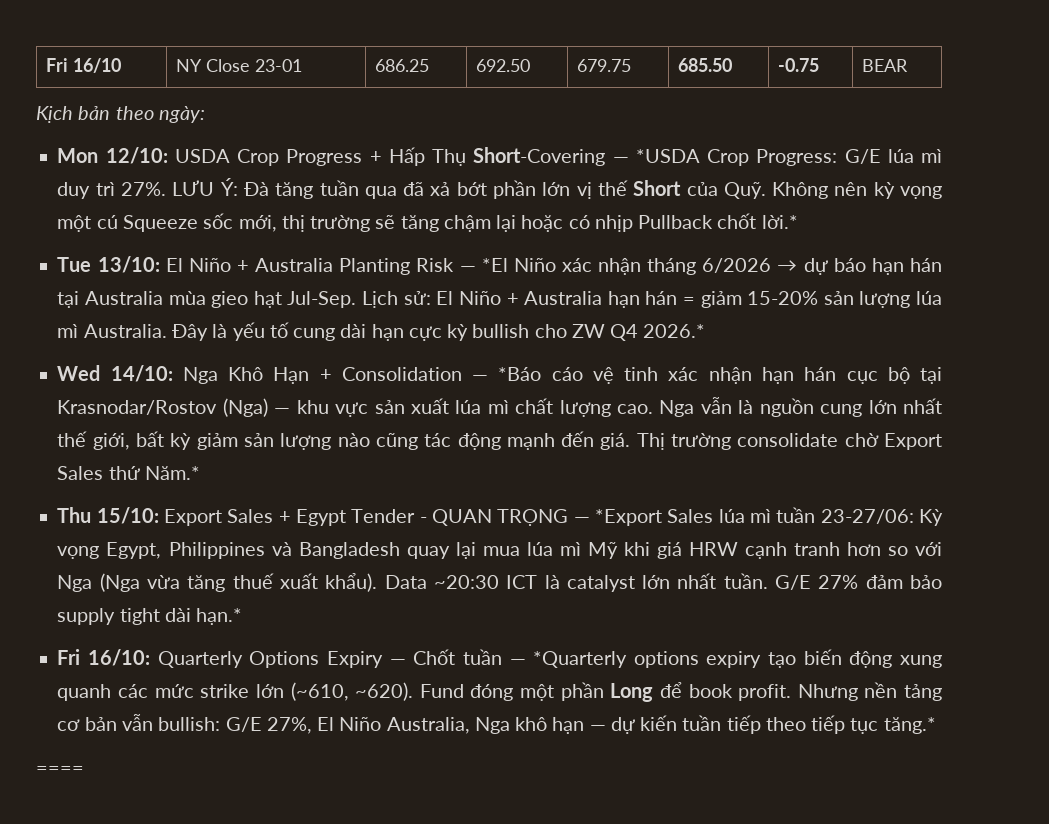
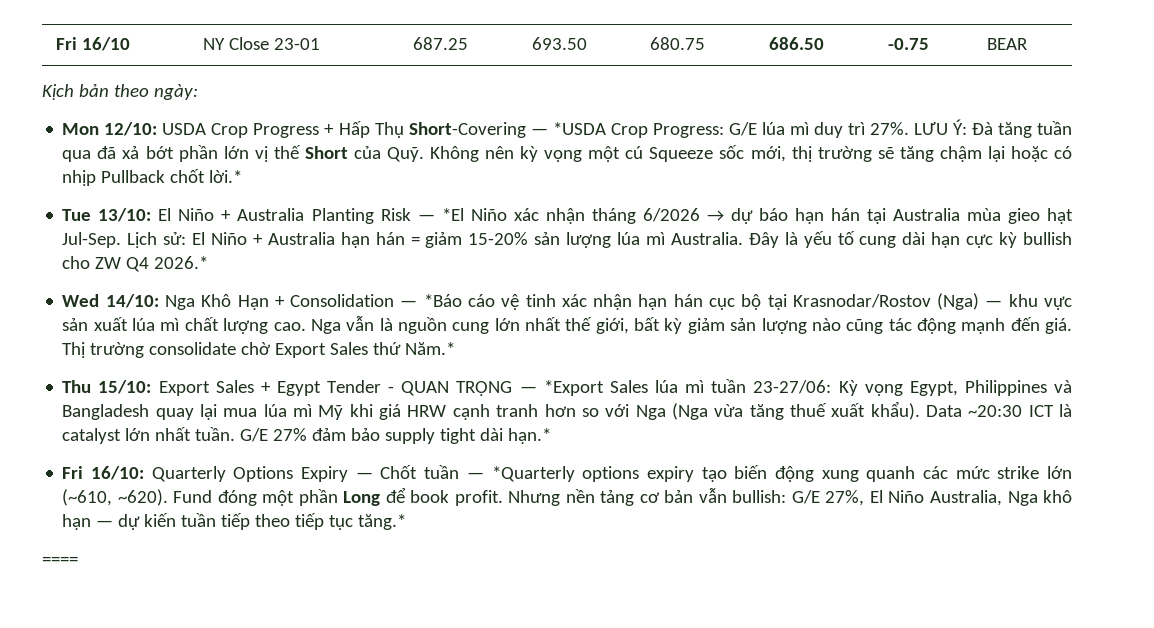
[375,59,430,72] [476,59,531,72] [577,59,632,72] [678,58,733,72] 686.25 | 692.50 | 679.75 | 685.50 -> [413,37,469,50] [532,37,588,50] [650,37,706,50] [769,37,825,50] 687.25 | 693.50 | 680.75 | 686.50

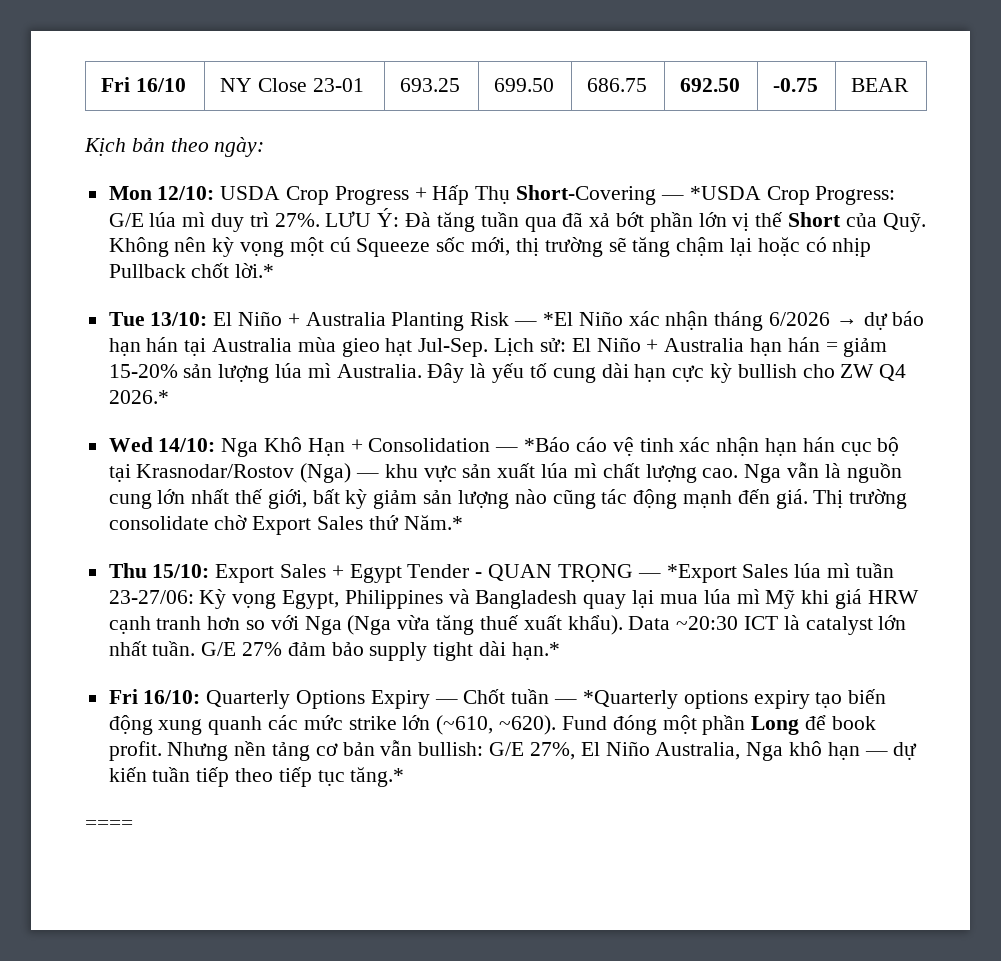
[413,37,469,50] [532,37,588,50] [650,37,706,50] [769,37,825,50] 687.25 | 693.50 | 680.75 | 686.50 -> [400,78,461,92] [494,78,555,92] [587,78,648,92] [680,78,741,92] 693.25 | 699.50 | 686.75 | 692.50

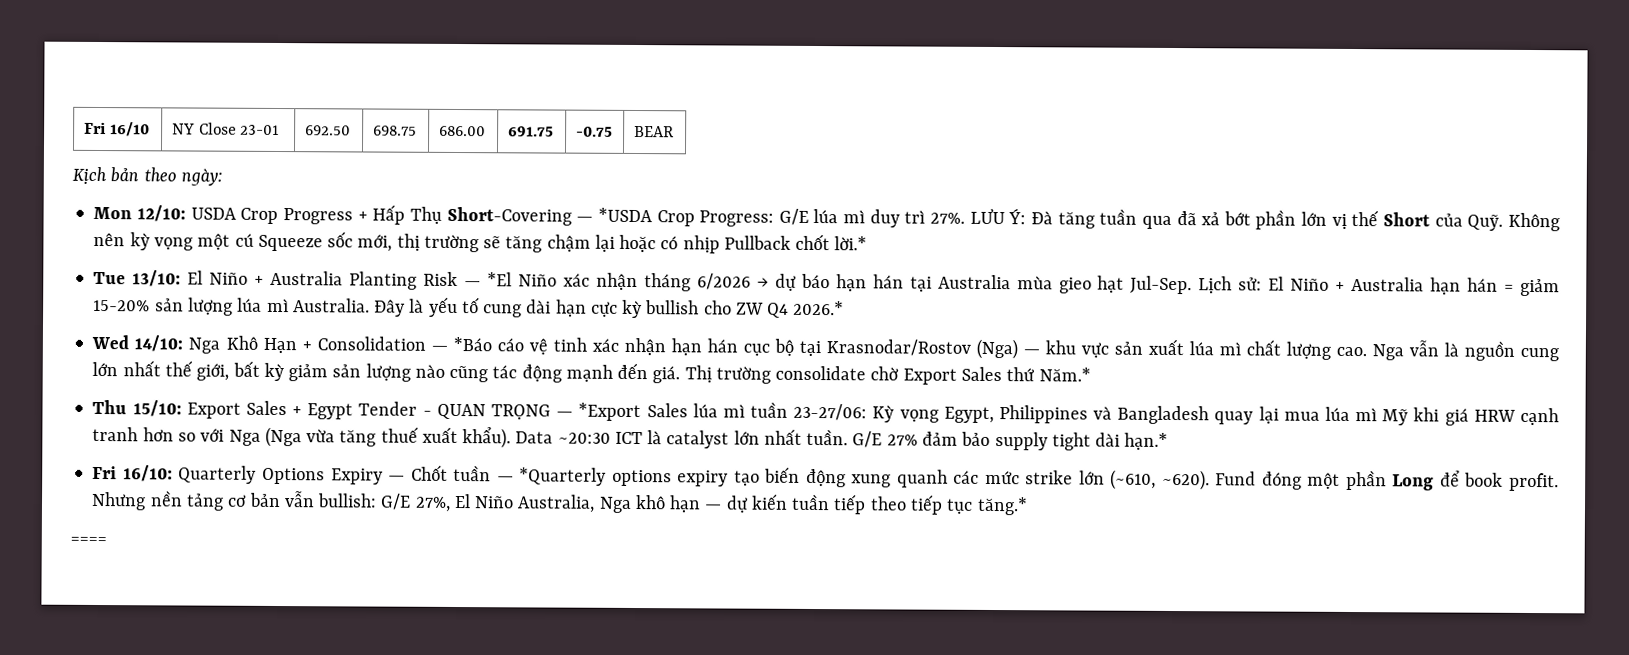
[400,78,461,92] [494,78,555,92] [587,78,648,92] [680,78,741,92] 693.25 | 699.50 | 686.75 | 692.50 -> [304,125,351,136] [372,125,417,136] [438,125,486,137] [507,126,554,137] 692.50 | 698.75 | 686.00 | 691.75

